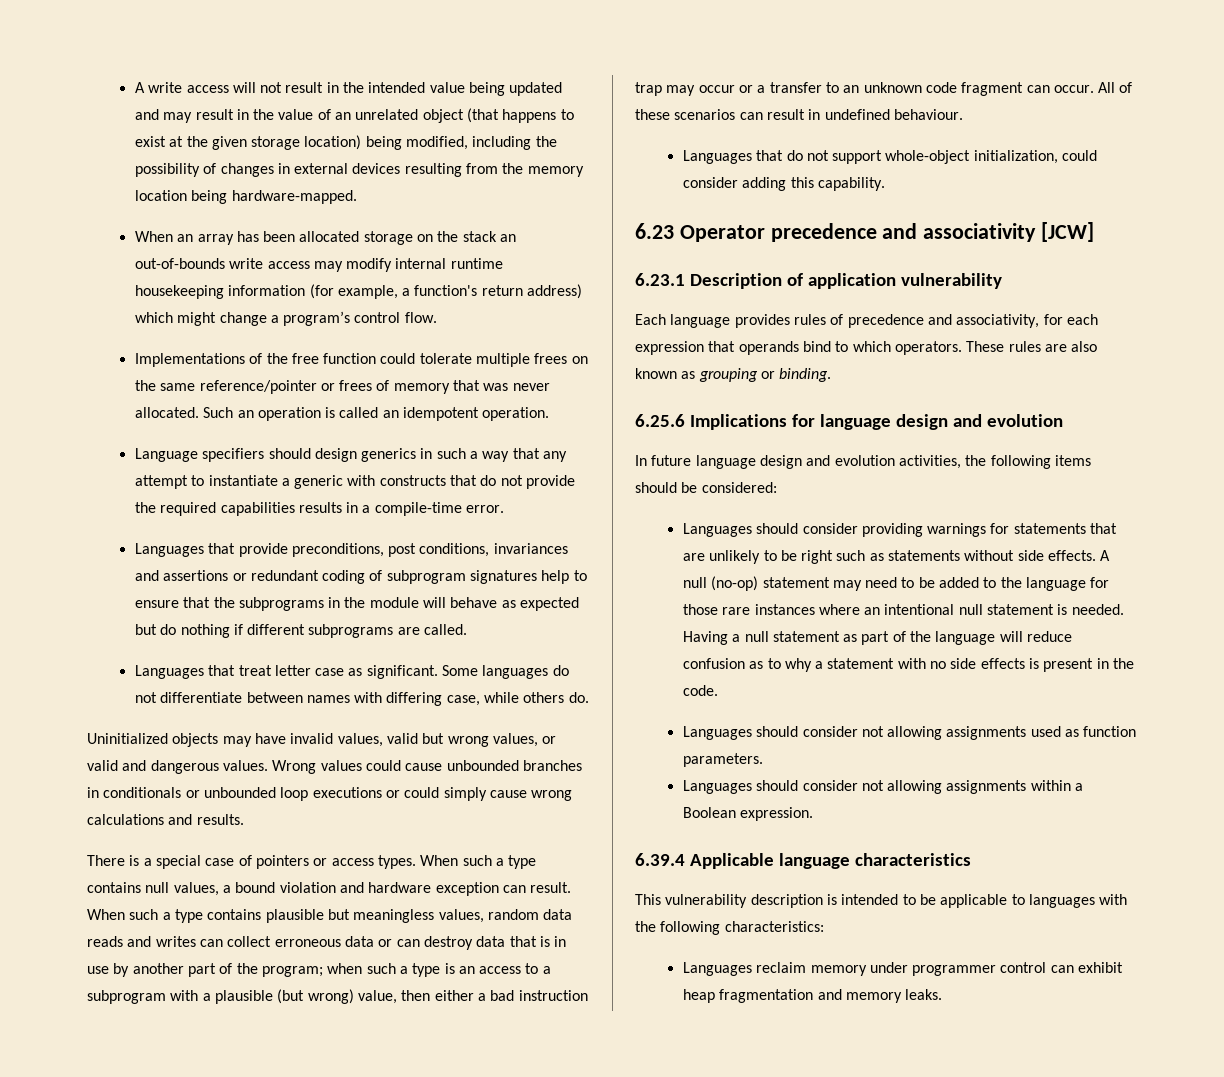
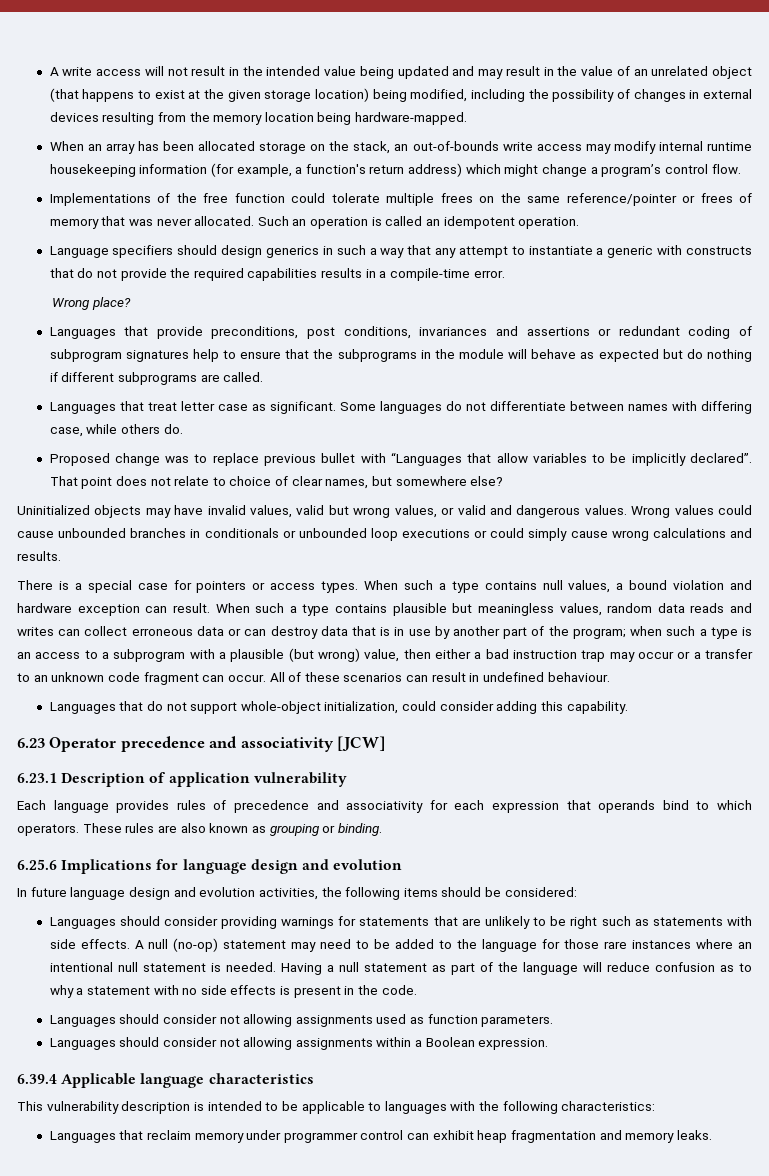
[462,231,497,242] stack -> [353,141,391,154] stack,
(505, 509) none -> [52,297,132,310] // Wrong place?
(589, 697) none -> [49,452,753,466] [49,476,504,489] // Proposed change was to replace previous bullet with “Languages that allow variables to be implicitly declared”. That point does not relate to choice of clear names, but somewhere else?
[238,855,252,866] of -> [173,580,192,590] for
[956,314,1040,328] associativity, -> [346,801,424,813] associativity
[964,550,1015,561] without -> [726,916,752,926] with
(752, 969) none -> [119,1130,144,1140] that

